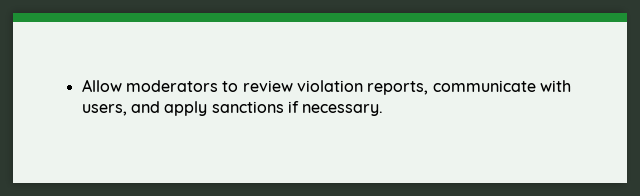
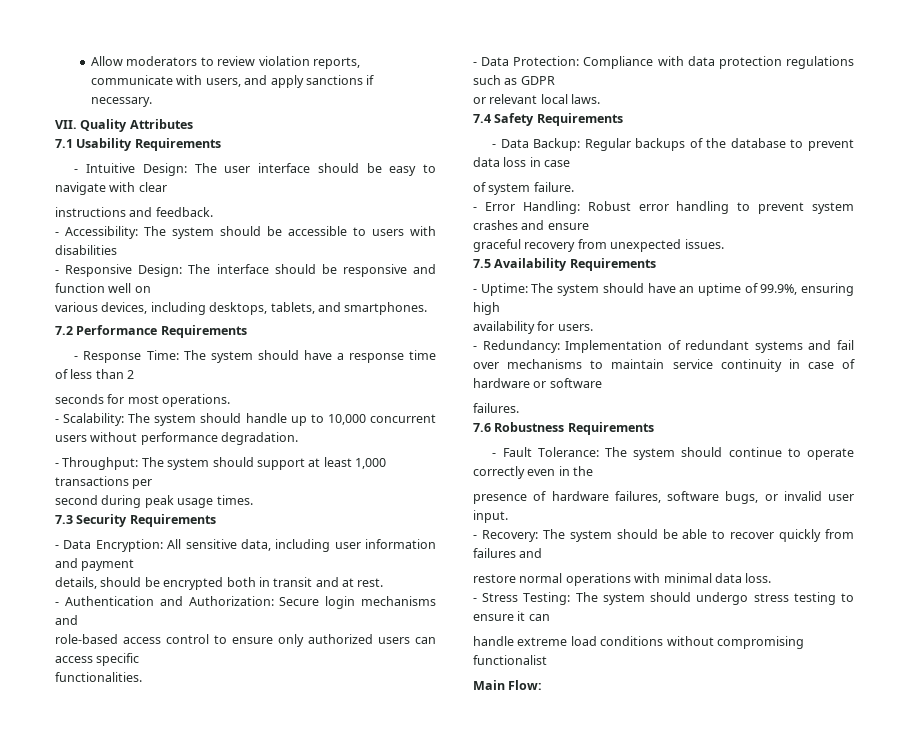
(384, 110) none -> [55,119,193,132] [55,138,221,151] [74,163,437,176] [55,182,167,195] [55,207,213,217] [55,226,436,239] [55,245,117,255] [55,264,436,277] [55,283,151,293] [55,302,428,315] [55,325,247,338] [74,350,437,363] [55,369,135,379] [55,394,231,407] [55,413,436,426] [55,432,299,445] [55,457,386,470] [55,476,153,489] [55,495,253,508] [55,514,216,527] [55,539,436,552] [55,558,135,571] [55,577,384,590] [55,596,436,609] [55,615,78,625] [55,634,436,647] [55,653,140,666] [55,672,142,682] [473,56,854,69] [473,75,555,85] [473,94,601,104] [473,113,623,126] [492,138,854,151] [473,157,571,167] [473,182,574,195] [473,201,854,214] [473,220,589,230] [473,239,724,252] [473,258,656,271] [473,283,854,296] [473,302,500,315] [473,321,593,334] [473,340,854,353] [473,359,855,372] [473,378,602,388] [473,403,519,413] [473,422,654,435] [492,447,854,460] [473,466,594,479] [473,491,854,504] [473,510,508,523] [473,529,854,542] [473,548,543,558] [473,573,772,586] [473,592,854,605] [473,611,550,621] [473,636,804,649] [473,655,547,665] [473,680,543,690] // VII. Quality Attributes // 7.1 Usability Requirements // - Intuitive Design: The user interface should be easy to navigate with clear // instructions and feedback. // - Accessibility: The system should be accessible to users with disabilities // - Responsive Design: The interface should be responsive and function well on // various devices, including desktops, tablets, and smartphones. // 7.2 Performance Requirements // - Response Time: The system should have a response time of less than 2 // seconds for most operations. // - Scalability: The system should handle up to 10,000 concurrent users without performance degradation. // - Throughput: The system should support at least 1,000 transactions per // second during peak usage times. // 7.3 Security Requirements // - Data Encryption: All sensitive data, including user information and payment // details, should be encrypted both in transit and at rest. // - Authentication and Authorization: Secure login mechanisms and // role-based access control to ensure only authorized users can access specific // functionalities. // - Data Protection: Compliance with data protection regulations such as GDPR // or relevant local laws. // 7.4 Safety Requirements // - Data Backup: Regular backups of the database to prevent data loss in case // of system failure. // - Error Handling: Robust error handling to prevent system crashes and ensure // graceful recovery from unexpected issues. // 7.5 Availability Requirements // - Uptime: The system should have an uptime of 99.9%, ensuring high // availability for users. // - Redundancy: Implementation of redundant systems and fail over mechanisms to maintain service continuity in case of hardware or software // failures. // 7.6 Robustness Requirements // - Fault Tolerance: The system should continue to operate correctly even in the // presence of hardware failures, software bugs, or invalid user input. // - Recovery: The system should be able to recover quickly from failures and // restore normal operations with minimal data loss. // - Stress Testing: The system should undergo stress testing to ensure it can // handle extreme load conditions without compromising functionalist // Main Flow:

